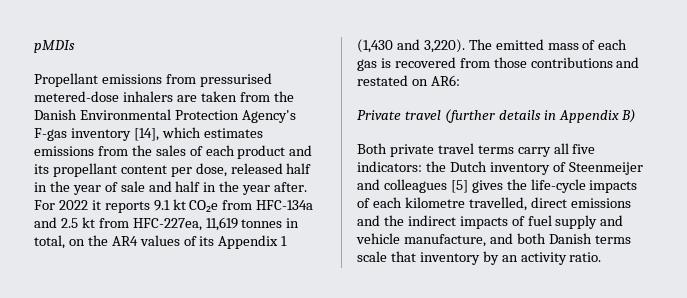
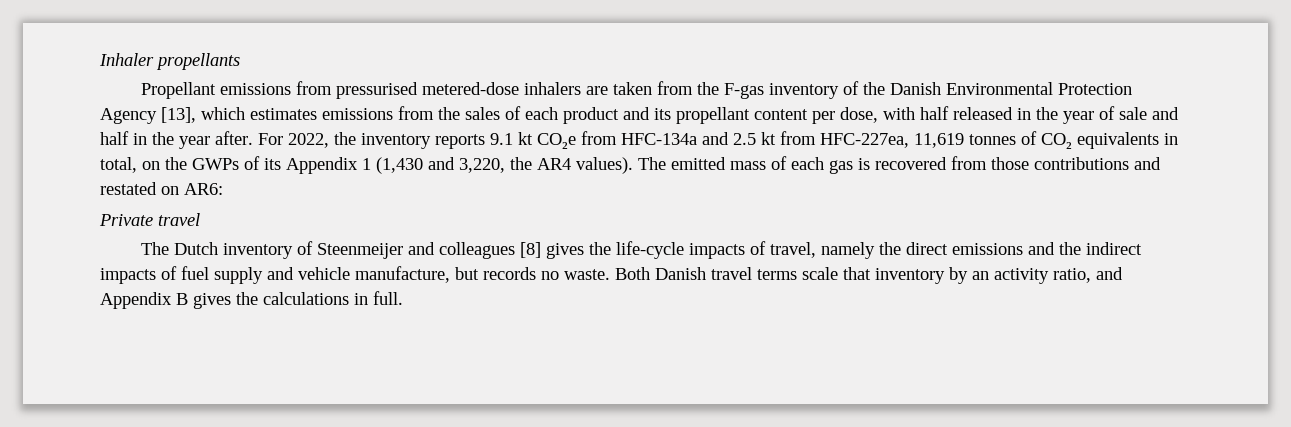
[34,40,75,53] pMDIs -> [99,53,240,70] Inhaler propellants
[34,109,296,123] [34,128,159,141] Danish Environmental Protection Agency's F-gas inventory [14], -> [724,81,1133,99] [100,107,196,124] F-gas inventory of the Danish Environmental Protection Agency [13],
[230,163,312,174] released half -> [883,106,1013,120] with half released
[58,200,101,210] 2022 it -> [288,132,431,149] 2022, the inventory
(283, 223) none -> [1021,131,1159,149] of CO₂ equivalents
[111,235,180,246] AR4 values -> [192,158,239,170] GWPs
[423,39,465,53] 3,220). -> [459,157,633,174] 3,220, the AR4 values).
[444,109,637,123] [357,143,596,157] [357,161,446,172] (further details in Appendix B) // Both private travel terms carry all five indicators: the -> [141,242,170,255] // The
[450,180,468,193] [5] -> [520,242,542,258] [8]
[372,197,527,211] each kilometre travelled, -> [770,242,902,259] travel, namely the
[489,233,592,244] and both Danish -> [455,267,752,280] but records no waste. Both Danish travel
[569,252,602,262] ratio. -> [1053,267,1123,283] [100,291,403,309] ratio, and Appendix B gives the calculations in full.

